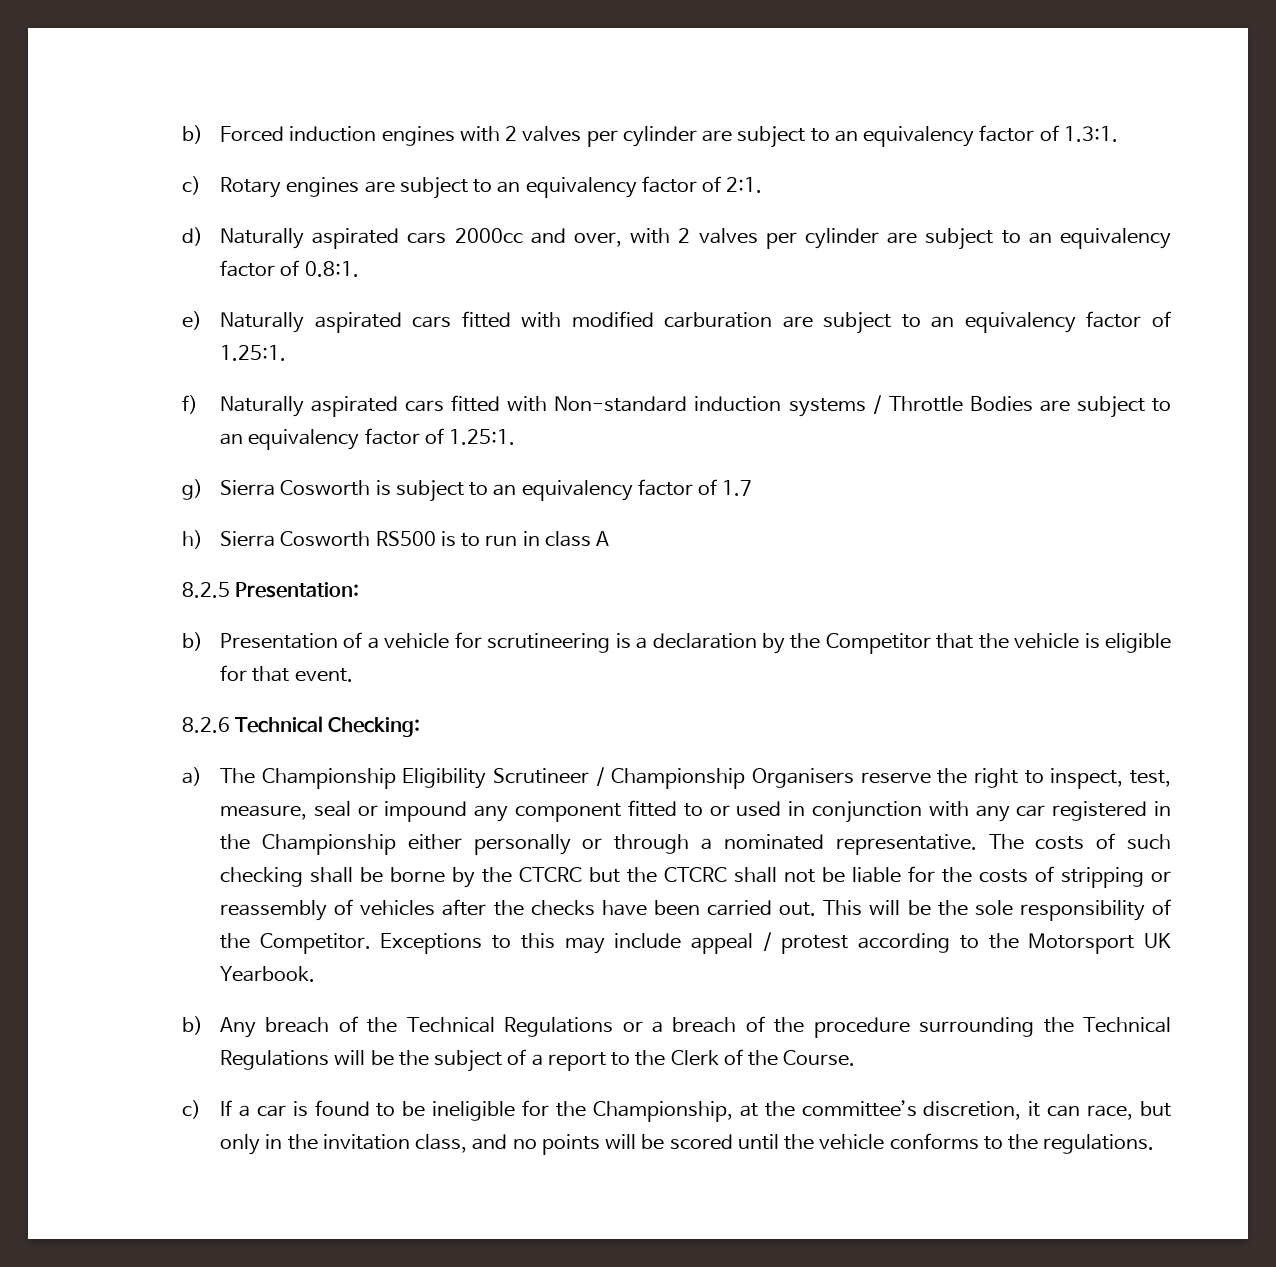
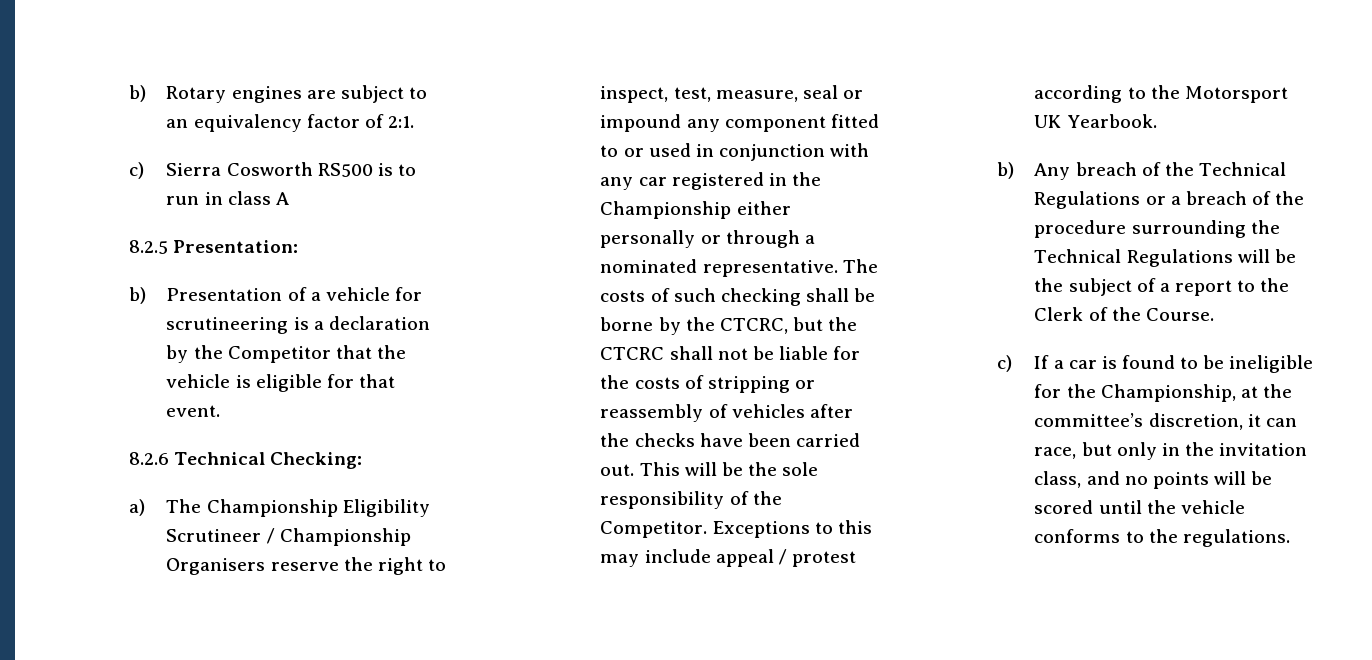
[181,125,1118,148] [181,176,201,195] b) Forced induction engines with 2 valves per cylinder are subject to an equivalency factor of 1.3:1. // c) -> [128,85,146,102] b)
[181,227,1172,250] [220,260,359,277] [181,311,1171,334] [220,345,287,361] [181,395,1172,418] [220,428,516,450] [181,479,753,502] [181,530,203,549] d) Naturally aspirated cars 2000cc and over, with 2 valves per cylinder are subject to an equivalency factor of 0.8:1. // e) Naturally aspirated cars fitted with modified carburation are subject to an equivalency factor of 1.25:1. // f) Naturally aspirated cars fitted with Non-standard induction systems / Throttle Bodies are subject to an equivalency factor of 1.25:1. // g) Sierra Cosworth is subject to an equivalency factor of 1.7 // h) -> [128,162,144,179] c)
[519,867,583,882] CTCRC -> [719,318,788,334] CTCRC,

